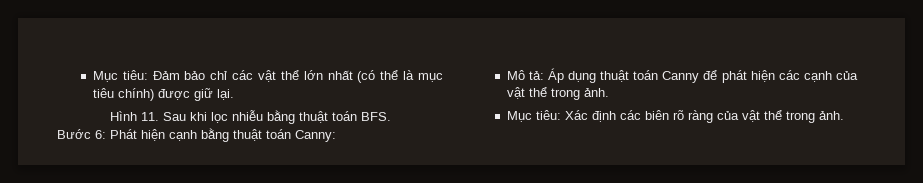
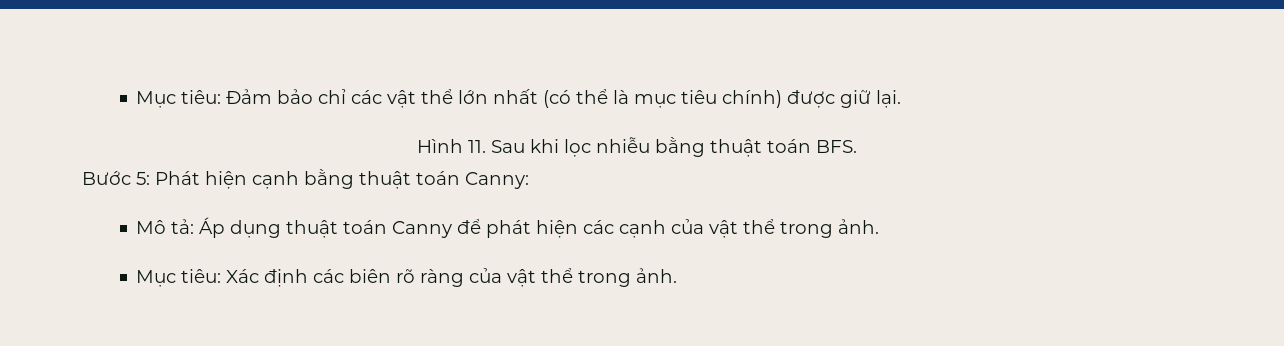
[95,130,106,139] 6: -> [136,172,150,185] 5:

